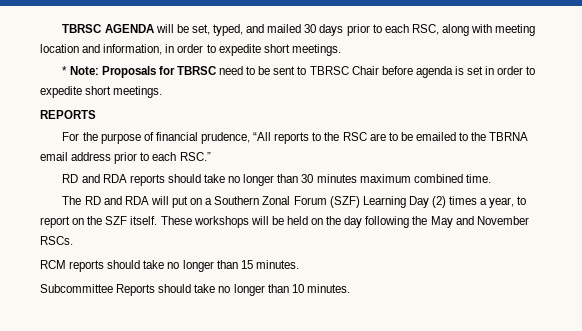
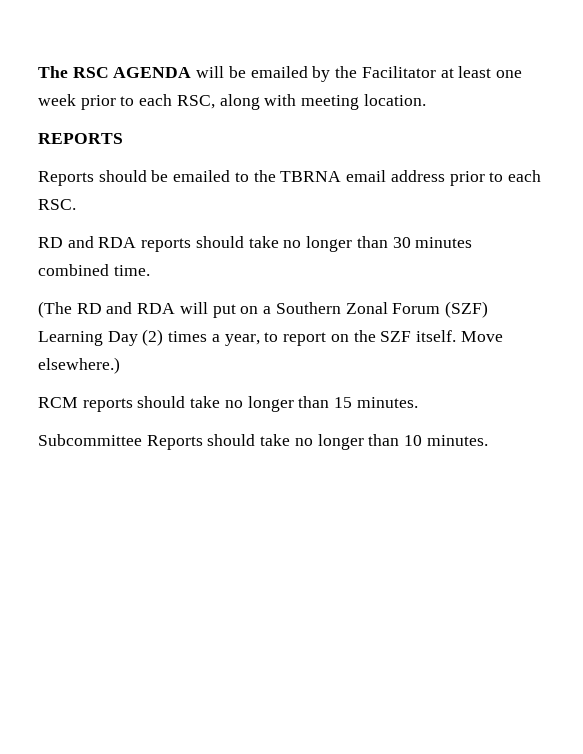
[62,24,102,33] TBRSC -> [38,66,109,78] The RSC
[191,24,344,36] set, typed, and mailed 30 days -> [250,66,522,82] [38,94,76,106] emailed by the Facilitator at least one week
[40,44,341,56] [62,66,536,78] [40,86,163,98] [40,110,96,119] [62,132,398,144] location and information, in order to expedite short meetings. // * Note: Proposals for TBRSC need to be sent to TBRSC Chair before agenda is set in order to expedite short meetings. // REPORTS // For the purpose of financial prudence, “All reports to the RSC are to -> [363,94,426,106] [38,133,123,144] [38,170,147,186] location. // REPORTS // Reports should
[179,152,211,161] RSC.” -> [38,199,76,210] RSC.
[359,174,411,183] maximum -> (473, 242) none
[62,196,82,205] The -> [38,301,72,318] (The
[160,216,529,228] [40,236,73,245] These workshops will be held on the day following the May and November RSCs. -> [460,331,503,342] [38,357,120,374] Move elsewhere.)

